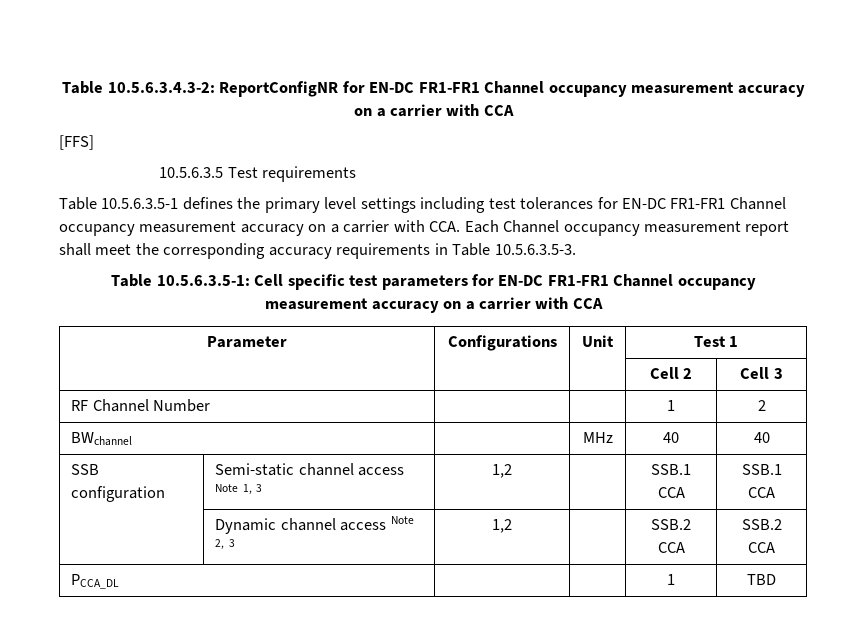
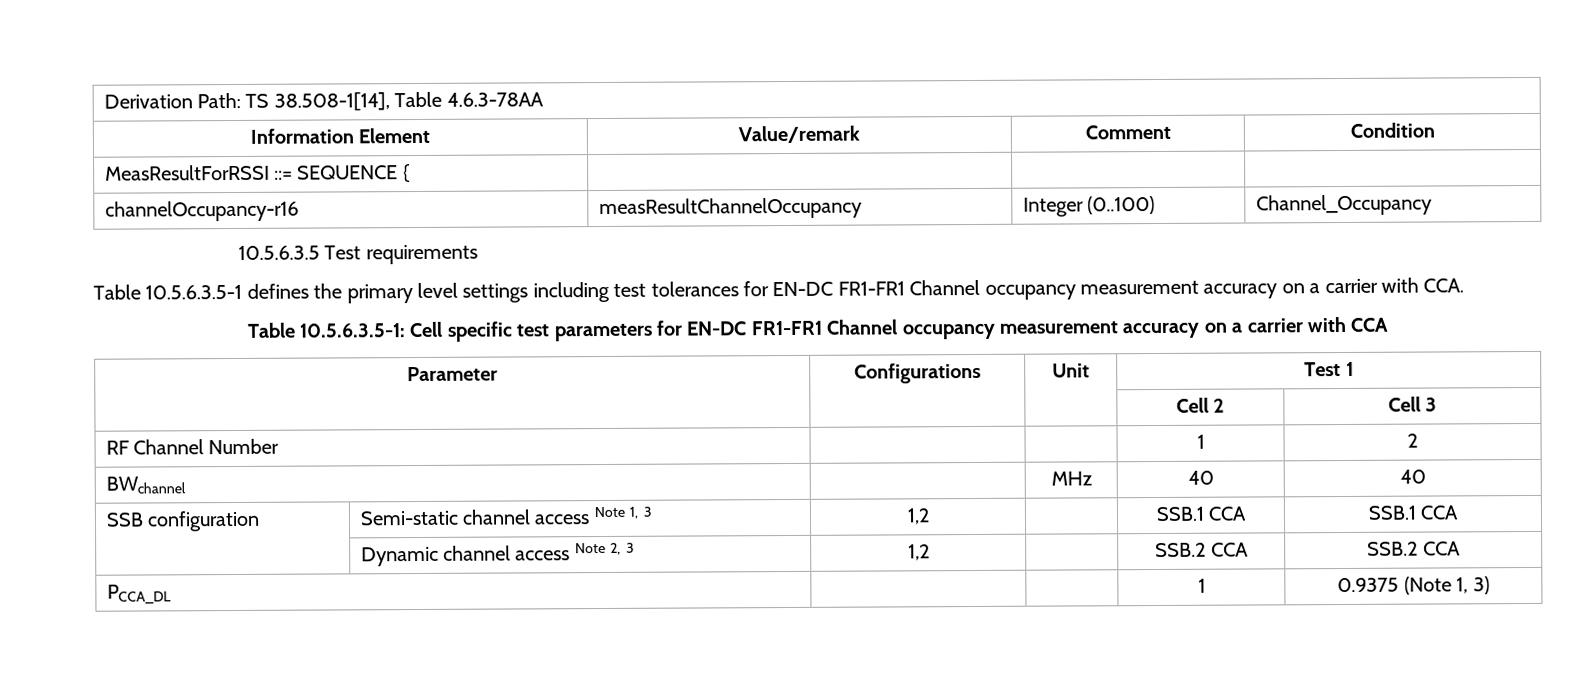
[62,81,805,97] [354,104,514,117] [59,135,94,150] Table 10.5.6.3.4.3-2: ReportConfigNR for EN-DC FR1-FR1 Channel occupancy measurement accuracy on a carrier with CCA // [FFS] -> [103,91,544,111] [249,127,431,144] [738,125,861,144] [1084,124,1171,140] [1349,122,1435,138] [104,164,410,183] [104,200,299,222] [598,197,862,220] [1022,196,1156,217] [1255,194,1432,216] Derivation Path: TS 38.508-1[14], Table 4.6.3-78AA // Information Element | Value/remark | Comment | Condition // MeasResultForRSSI ::= SEQUENCE { | | | // channelOccupancy-r16 | measResultChannelOccupancy | Integer (0..100) | Channel_Occupancy
[464,220,790,236] [59,243,576,259] Each Channel occupancy measurement report shall meet the corresponding accuracy requirements in Table 10.5.6.3.5-3. -> (1465, 285) none
[747,574,776,585] TBD -> [1337,576,1490,595] 0.9375 (Note 1, 3)

